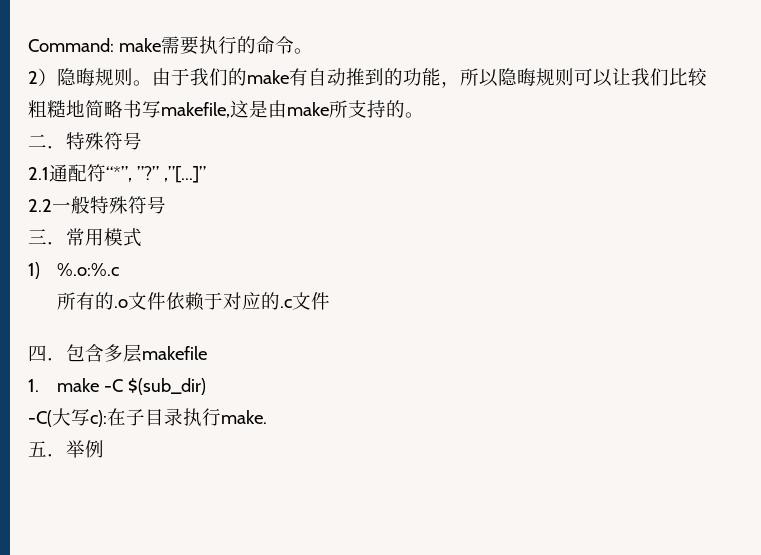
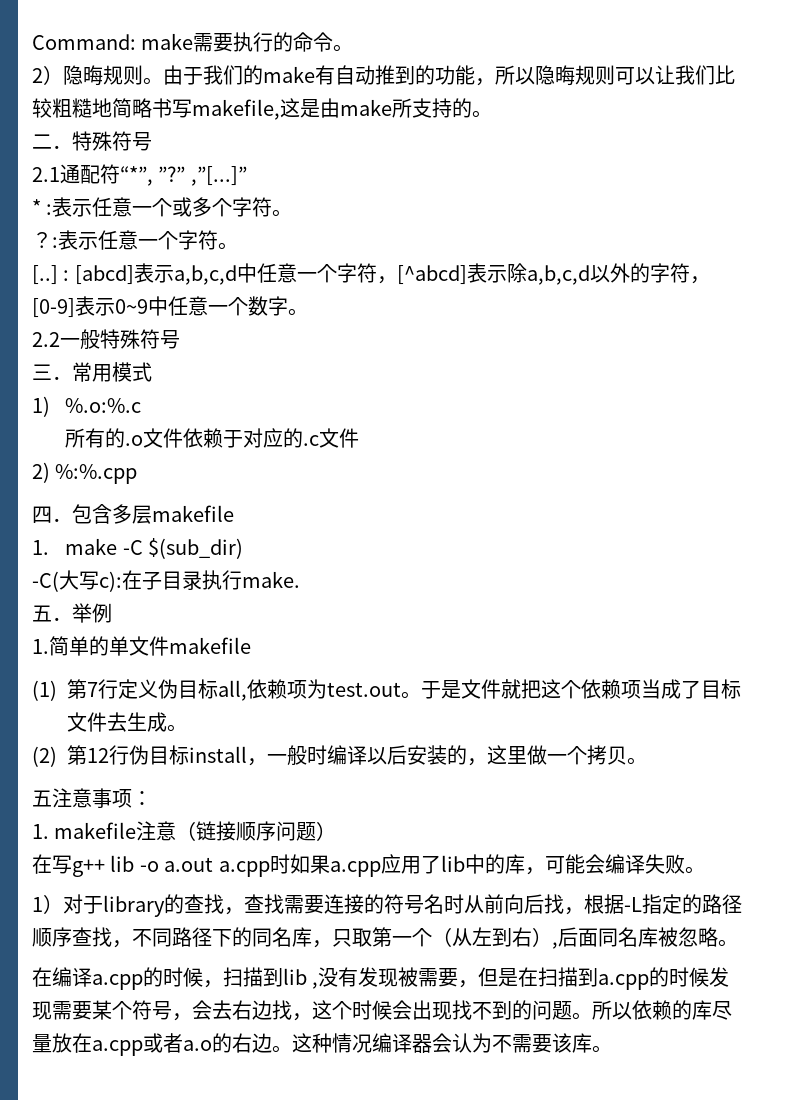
(206, 174) none -> [32,197,293,217] [32,230,238,250] [32,263,710,285] [32,296,308,318] // * :表示任意一个或多个字符。 // ？:表示任意一个字符。 // [..] : [abcd]表示a,b,c,d中任意一个字符，[^abcd]表示除a,b,c,d以外的字符，[0-9]表示0~9中任意一个数字。
(331, 301) none -> [32,462,138,484] // 2) %:%.cpp
(104, 449) none -> [32,636,251,656] [32,679,741,701] [67,712,187,732] [32,745,647,767] [32,788,152,808] [32,821,337,841] [32,854,705,877] [32,894,742,917] [32,927,738,949] [32,967,730,990] [32,1000,732,1021] [32,1033,612,1056] // 1.简单的单文件makefile // (1)第7行定义伪目标all,依赖项为test.out。于是文件就把这个依赖项当成了目标文件去生成。 // (2)第12行伪目标install，一般时编译以后安装的，这里做一个拷贝。 // 五注意事项： // 1. makefile注意（链接顺序问题） // 在写g++ lib -o a.out a.cpp时如果a.cpp应用了lib中的库，可能会编译失败。 // 1）对于library的查找，查找需要连接的符号名时从前向后找，根据-L指定的路径顺序查找，不同路径下的同名库，只取第一个（从左到右）,后面同名库被忽略。 // 在编译a.cpp的时候，扫描到lib ,没有发现被需要，但是在扫描到a.cpp的时候发现需要某个符号，会去右边找，这个时候会出现找不到的问题。所以依赖的库尽量放在a.cpp或者a.o的右边。这种情况编译器会认为不需要该库。

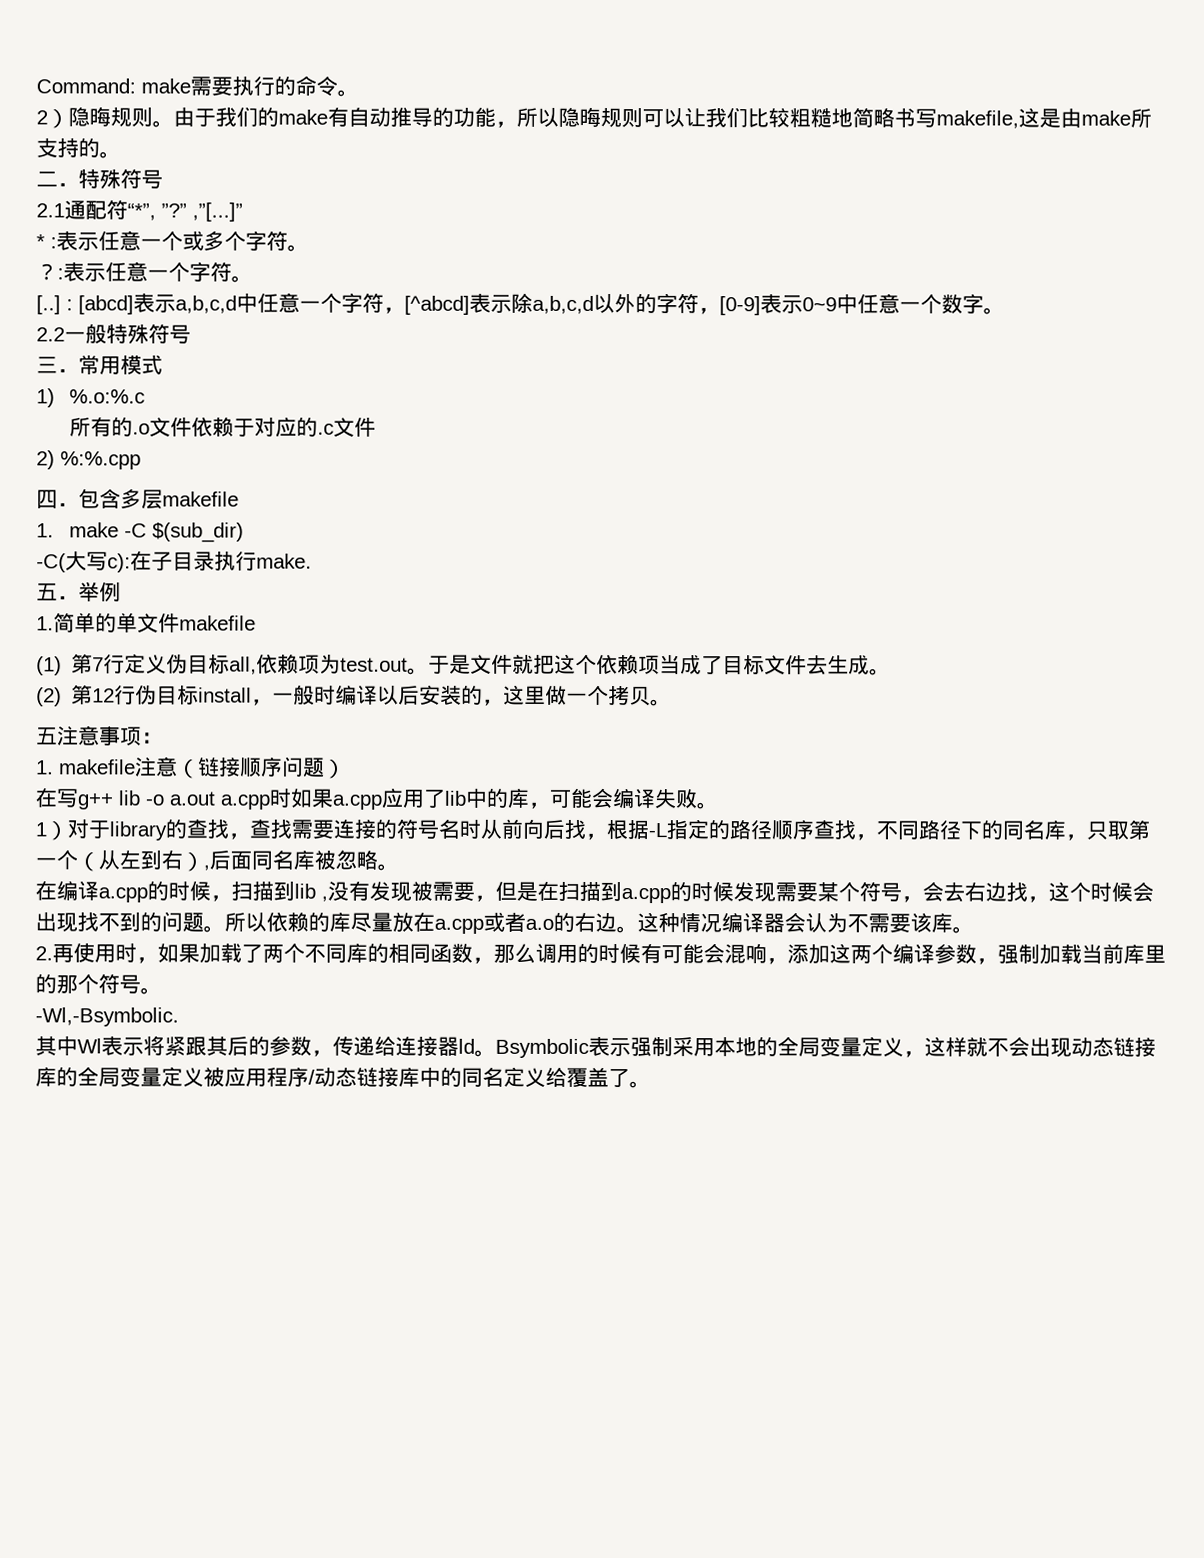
[395,66,415,85] 到 -> [411,107,433,127] 导
(612, 1049) none -> [35,942,1166,965] [35,973,162,995] [35,1007,179,1027] [35,1035,1156,1058] [35,1066,651,1089] // 2.再使用时，如果加载了两个不同库的相同函数，那么调用的时候有可能会混响，添加这两个编译参数，强制加载当前库里的那个符号。 // -Wl,-Bsymbolic. // 其中Wl表示将紧跟其后的参数，传递给连接器ld。Bsymbolic表示强制采用本地的全局变量定义，这样就不会出现动态链接库的全局变量定义被应用程序/动态链接库中的同名定义给覆盖了。

